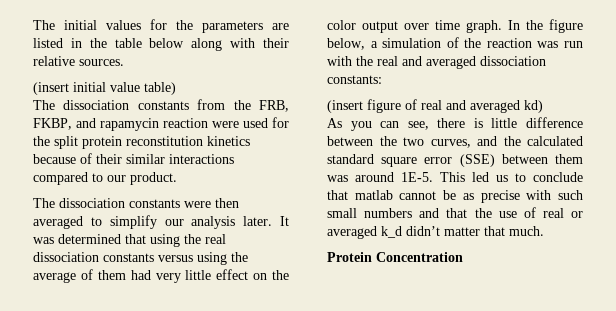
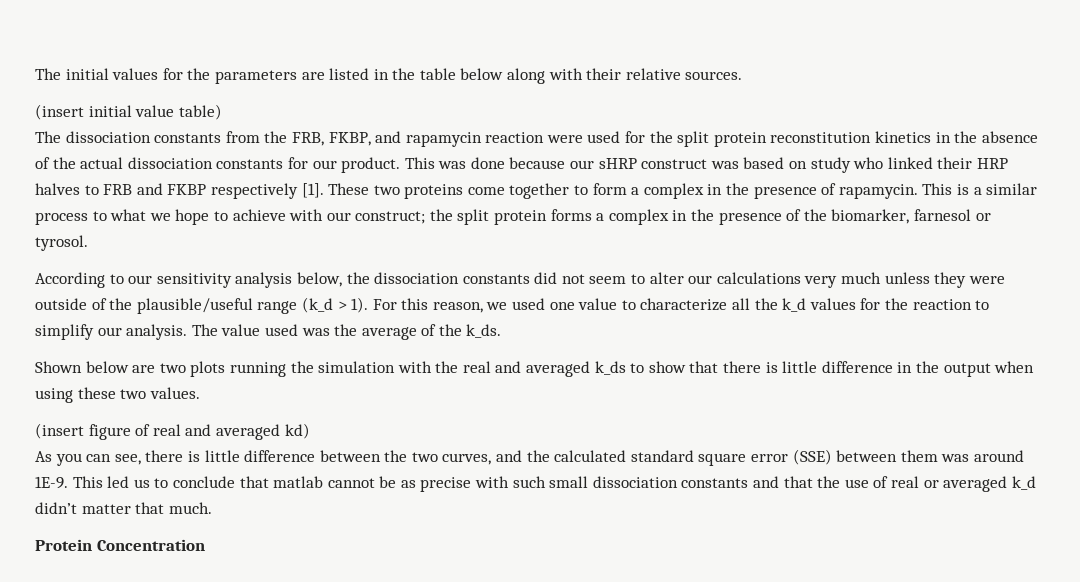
[33,153,234,164] [33,172,177,185] [33,198,239,208] [33,215,289,229] [33,234,226,247] [33,252,248,265] [33,269,289,283] [327,19,583,33] [327,37,583,50] because of their similar interactions compared to our product. // The dissociation constants were then averaged to simplify our analysis later. It was determined that using the real dissociation constants versus using the average of them had very little effect on the color output over time graph. In the figure below, a simulation of the reaction was run -> [935,131,1038,143] [35,157,1008,173] [35,183,1038,199] [35,209,991,225] [35,235,88,251] [35,272,1005,288] [35,297,990,314] [35,324,502,340] [35,361,396,377] in the absence of the actual dissociation constants for our product. This was done because our sHRP construct was based on study who linked their HRP halves to FRB and FKBP respectively [1]. These two proteins come together to form a complex in the presence of rapamycin. This is a similar process to what we hope to achieve with our construct; the split protein forms a complex in the presence of the biomarker, farnesol or tyrosol. // According to our sensitivity analysis below, the dissociation constants did not seem to alter our calculations very much unless they were outside of the plausible/useful range (k_d > 1). For this reason, we used one value to characterize all the k_d values for the reaction to simplify our analysis. The value used was the average of the k_ds. // Shown below are two plots running the simulation
[480,56,546,66] [327,75,382,84] dissociation constants: -> [594,361,1035,377] [35,387,200,403] k_ds to show that there is little difference in the output when using these two values.
[401,172,433,182] 1E-5. -> [35,476,68,489] 1E-9.
[364,208,413,218] numbers -> [592,476,749,488] dissociation constants

